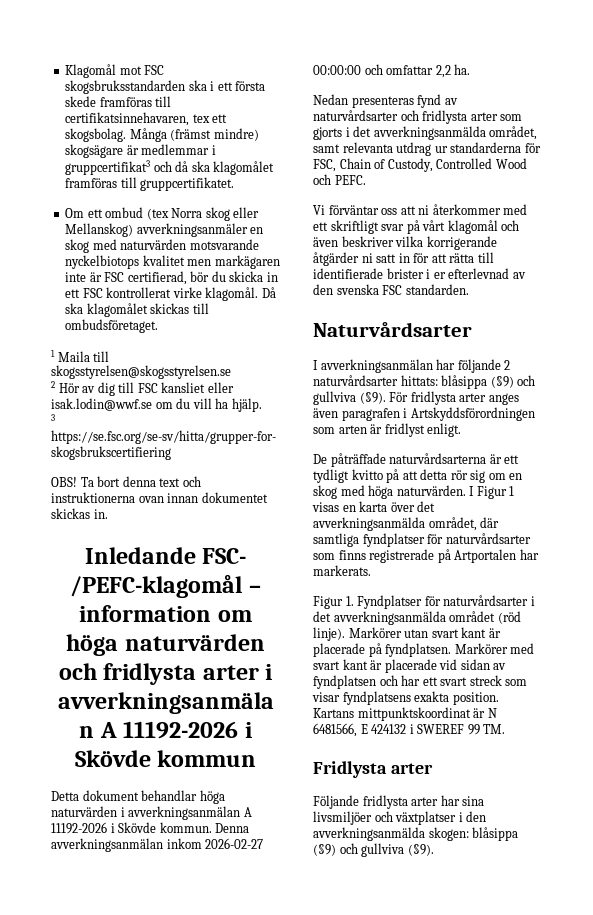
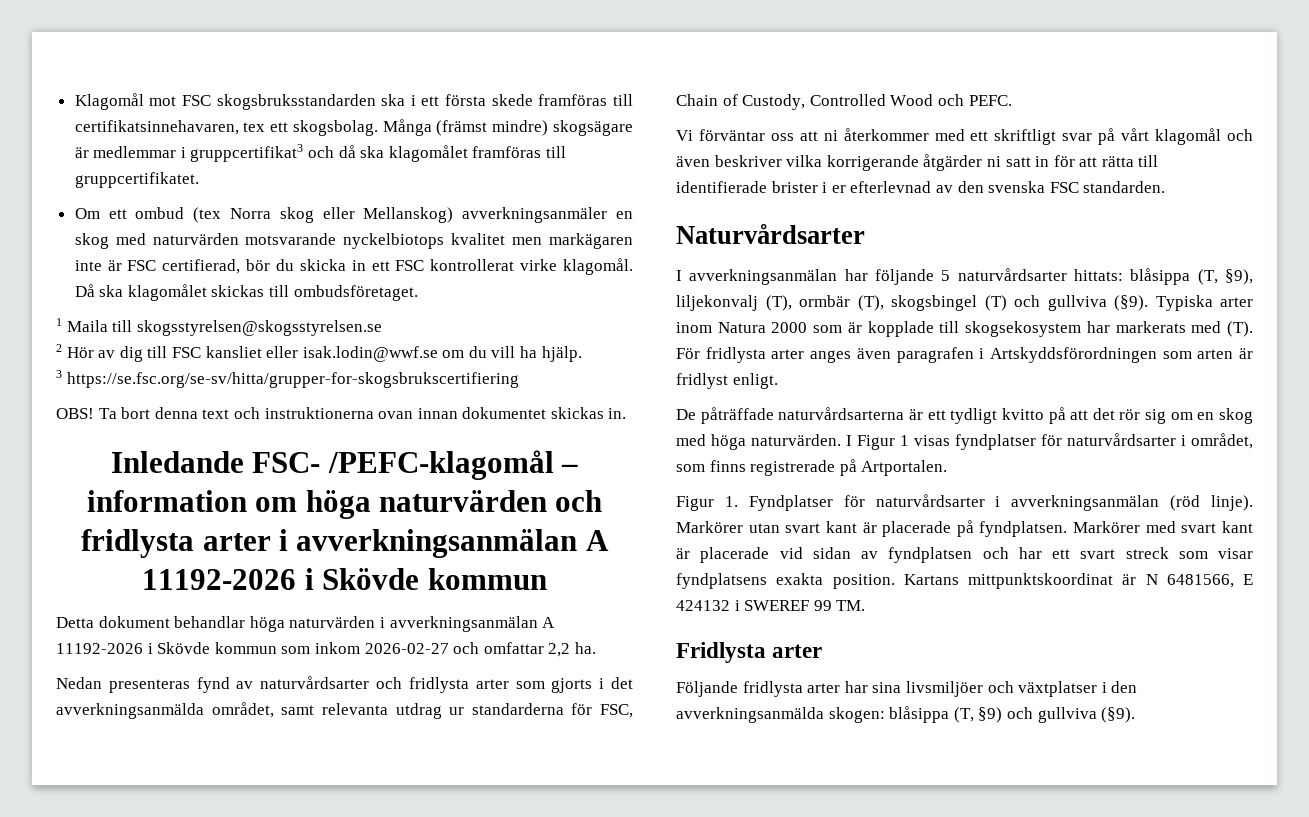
[159,822,250,833] [51,838,163,852] kommun. Denna avverkningsanmälan -> [214,642,311,654] kommun som
[313,65,361,75] 00:00:00 -> (449, 648) none
[504,360,511,370] 2 -> [941,270,951,281] 5
[490,375,536,388] [313,391,386,405] (§9) och gullviva (§9). -> [1197,269,1253,285] [676,295,1253,311] [676,321,1253,337] (T, §9), liljekonvalj (T), ormbär (T), skogsbingel (T) och gullviva (§9). Typiska arter inom Natura 2000 som är kopplade till skogsekosystem har markerats med (T).
[420,469,448,480] detta -> [1092,408,1115,420] det
[342,501,436,512] [313,517,500,531] [313,533,359,547] en karta över det avverkningsanmälda området, där samtliga -> (950, 440) none
(531, 538) none -> [1181,433,1253,449] i området,
[454,549,539,563] [313,565,371,576] Artportalen har markerats. -> [861,460,948,476] Artportalen.
[313,611,496,625] det avverkningsanmälda området -> [1011,495,1160,511] avverkningsanmälan
[313,844,336,856] (§9) -> [953,707,1003,723] (T, §9)

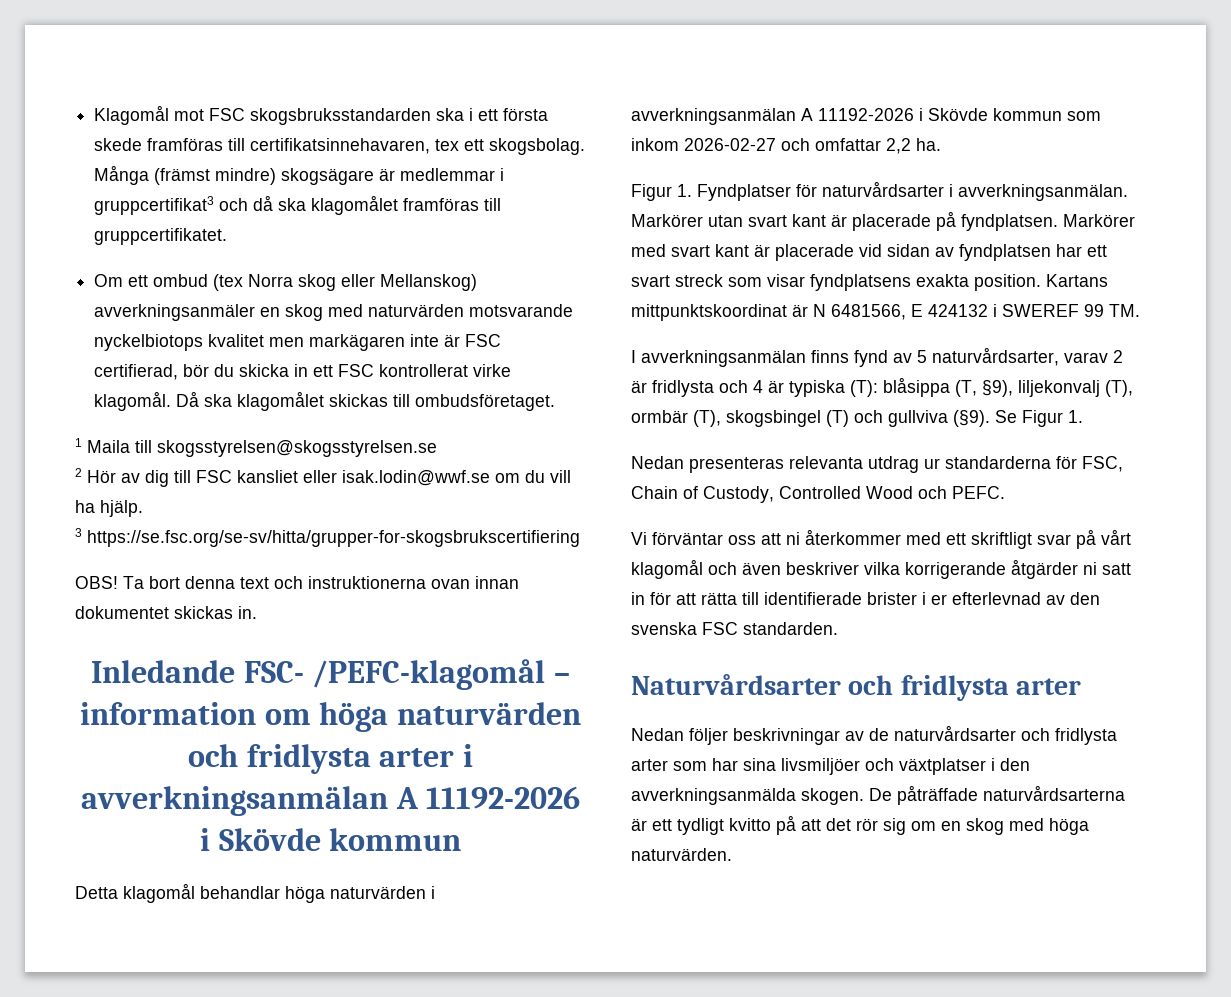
[98,616,170,628] dokument -> [123,883,195,903] klagomål
[56,676,633,693] [56,702,315,719] Nedan presenteras fynd av naturvårdsarter och fridlysta arter som gjorts i det avverkningsanmälda området, samt -> [631,181,1128,201] [631,211,1135,231] [631,244,1107,261] [631,274,1108,291] [631,304,1140,321] [631,347,1123,367] [631,377,1133,397] [631,410,1083,427] [631,456,784,473] Figur 1. Fyndplatser för naturvårdsarter i avverkningsanmälan. Markörer utan svart kant är placerade på fyndplatsen. Markörer med svart kant är placerade vid sidan av fyndplatsen har ett svart streck som visar fyndplatsens exakta position. Kartans mittpunktskoordinat är N 6481566, E 424132 i SWEREF 99 TM. // I avverkningsanmälan finns fynd av 5 naturvårdsarter, varav 2 är fridlysta och 4 är typiska (T): blåsippa (T, §9), liljekonvalj (T), ormbär (T), skogsbingel (T) och gullviva (§9). Se Figur 1. // Nedan presenteras
[676,268,1253,285] [676,295,1253,311] [676,321,1253,337] [676,347,1253,363] [676,373,778,389] // I avverkningsanmälan har följande 5 naturvårdsarter hittats: blåsippa (T, §9), liljekonvalj (T), ormbär (T), skogsbingel (T) och gullviva (§9). Typiska arter inom Natura 2000 som är kopplade till skogsekosystem har markerats med (T). För fridlysta arter anges även paragrafen i Artskyddsförordningen som arten är fridlyst enligt. // -> [848,675,1082,701] [631,725,1117,745] [631,758,1030,775] [631,788,864,805] och fridlysta arter // Nedan följer beskrivningar av de naturvårdsarter och fridlysta arter som har sina livsmiljöer och växtplatser i den avverkningsanmälda skogen.
[846,433,1253,450] [676,459,948,476] [676,494,1253,511] [676,520,1253,537] [676,547,1253,563] [676,573,1253,589] [676,600,866,611] [676,642,823,663] [676,681,1138,697] [676,706,1136,723] I Figur 1 visas fyndplatser för naturvårdsarter i området, som finns registrerade på Artportalen. // Figur 1. Fyndplatser för naturvårdsarter i avverkningsanmälan (röd linje). Markörer utan svart kant är placerade på fyndplatsen. Markörer med svart kant är placerade vid sidan av fyndplatsen och har ett svart streck som visar fyndplatsens exakta position. Kartans mittpunktskoordinat är N 6481566, E 424132 i SWEREF 99 TM. // Fridlysta arter // Följande fridlysta arter har sina livsmiljöer och växtplatser i den avverkningsanmälda skogen: blåsippa (T, §9) och gullviva (§9). -> (732, 854) none

